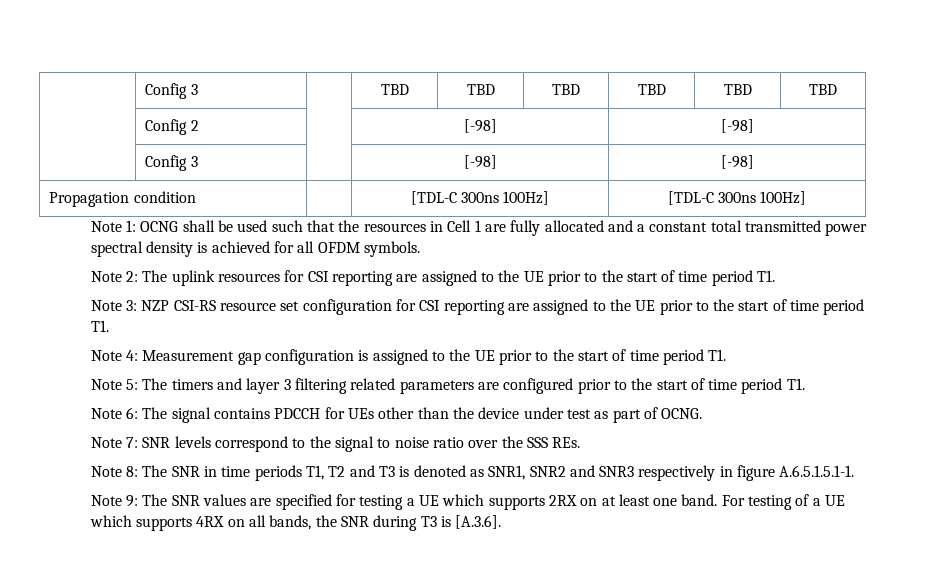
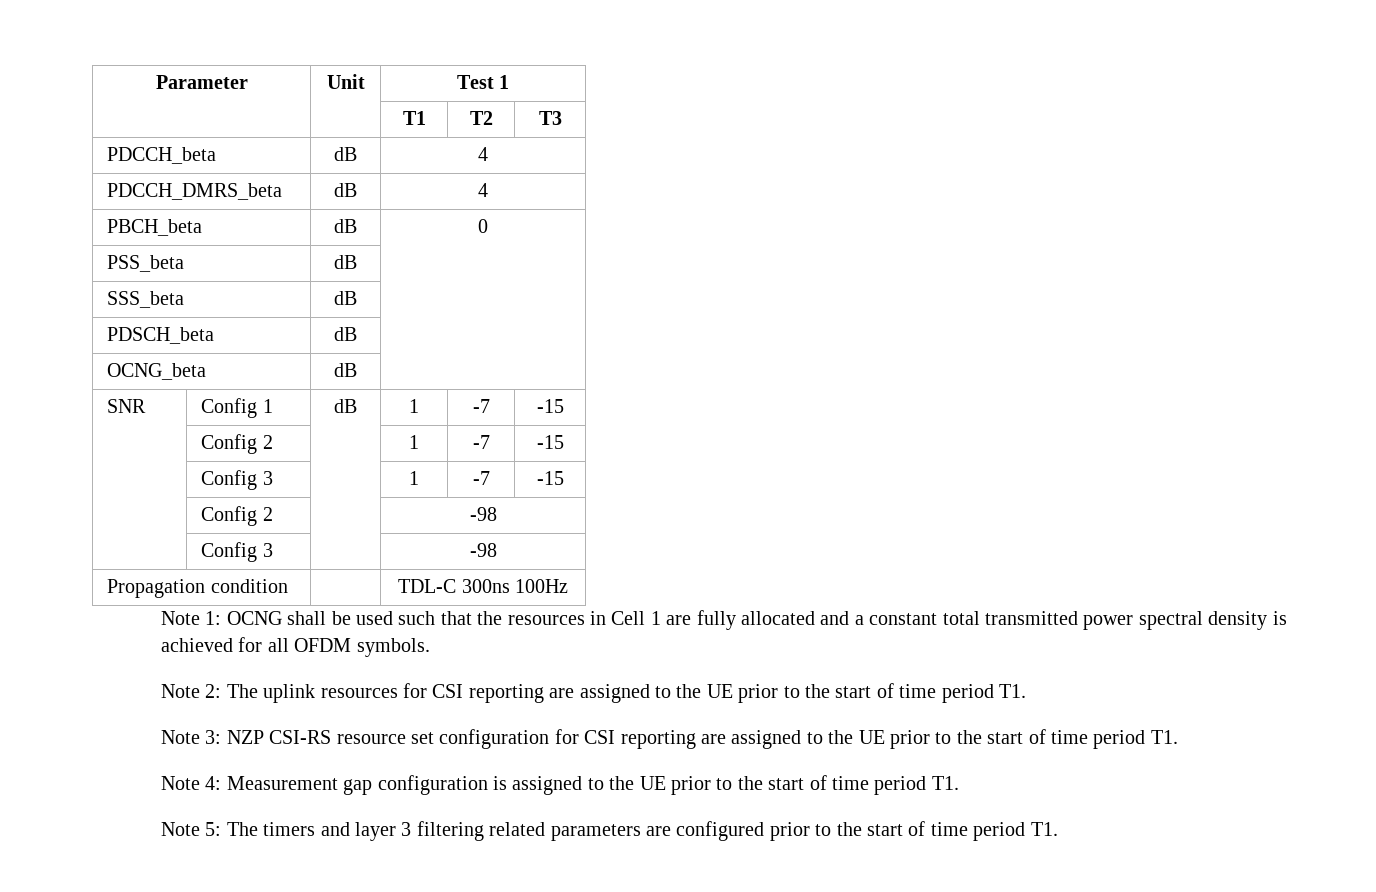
[145,83,198,99] [380,84,409,95] [466,84,495,95] [552,84,580,95] [637,84,666,95] [723,84,752,95] [809,84,837,95] [145,119,199,135] [463,119,497,133] [720,119,754,133] [145,155,198,171] [463,155,497,169] [720,155,754,169] [49,191,196,207] [410,191,550,205] [667,191,807,205] | Config 3 | | TBD | TBD | TBD | TBD | TBD | TBD // | Config 2 | | [-98] | [-98] // | Config 3 | | [-98] | [-98] // Propagation condition | | [TDL-C 300ns 100Hz] | [TDL-C 300ns 100Hz] -> [155,75,248,89] [326,74,365,89] [456,75,510,89] [402,111,426,125] [469,111,493,125] [538,111,562,125] [107,147,217,164] [334,147,357,161] [478,147,488,161] [107,183,283,200] [334,183,357,197] [478,183,488,197] [107,219,203,236] [334,219,357,233] [478,219,488,233] [107,255,185,272] [334,255,357,269] [107,291,185,308] [334,291,357,305] [107,327,215,344] [334,327,357,341] [107,363,207,380] [334,363,357,377] [107,399,147,413] [201,398,273,418] [334,399,357,413] [409,399,419,413] [472,399,490,413] [536,399,564,413] [201,434,273,454] [409,435,419,449] [472,435,490,449] [536,435,564,449] [201,470,273,490] [409,471,419,485] [472,471,490,485] [536,471,564,485] [201,506,273,526] [469,507,497,521] [201,542,273,562] [469,543,497,557] [107,579,288,598] [398,579,568,593] Parameter | Unit | Test 1 // | | T1 | T2 | T3 // PDCCH_beta | dB | 4 // PDCCH_DMRS_beta | dB | 4 // PBCH_beta | dB | 0 // PSS_beta | dB | // SSS_beta | dB | // PDSCH_beta | dB | // OCNG_beta | dB | // SNR | Config 1 | dB | 1 | -7 | -15 // | Config 2 | | 1 | -7 | -15 // | Config 3 | | 1 | -7 | -15 // | Config 2 | | -98 // | Config 3 | | -98 // Propagation condition | | TDL-C 300ns 100Hz
[90,407,703,423] [90,436,581,452] [90,465,855,481] [90,494,846,510] [89,515,502,531] // Note 6: The signal contains PDCCH for UEs other than the device under test as part of OCNG. // Note 7: SNR levels correspond to the signal to noise ratio over the SSS REs. // Note 8: The SNR in time periods T1, T2 and T3 is denoted as SNR1, SNR2 and SNR3 respectively in figure A.6.5.1.5.1-1. // Note 9: The SNR values are specified for testing a UE which supports 2RX on at least one band. For testing of a UE which supports 4RX on all bands, the SNR during T3 is [A.3.6]. -> (1058, 829) none

